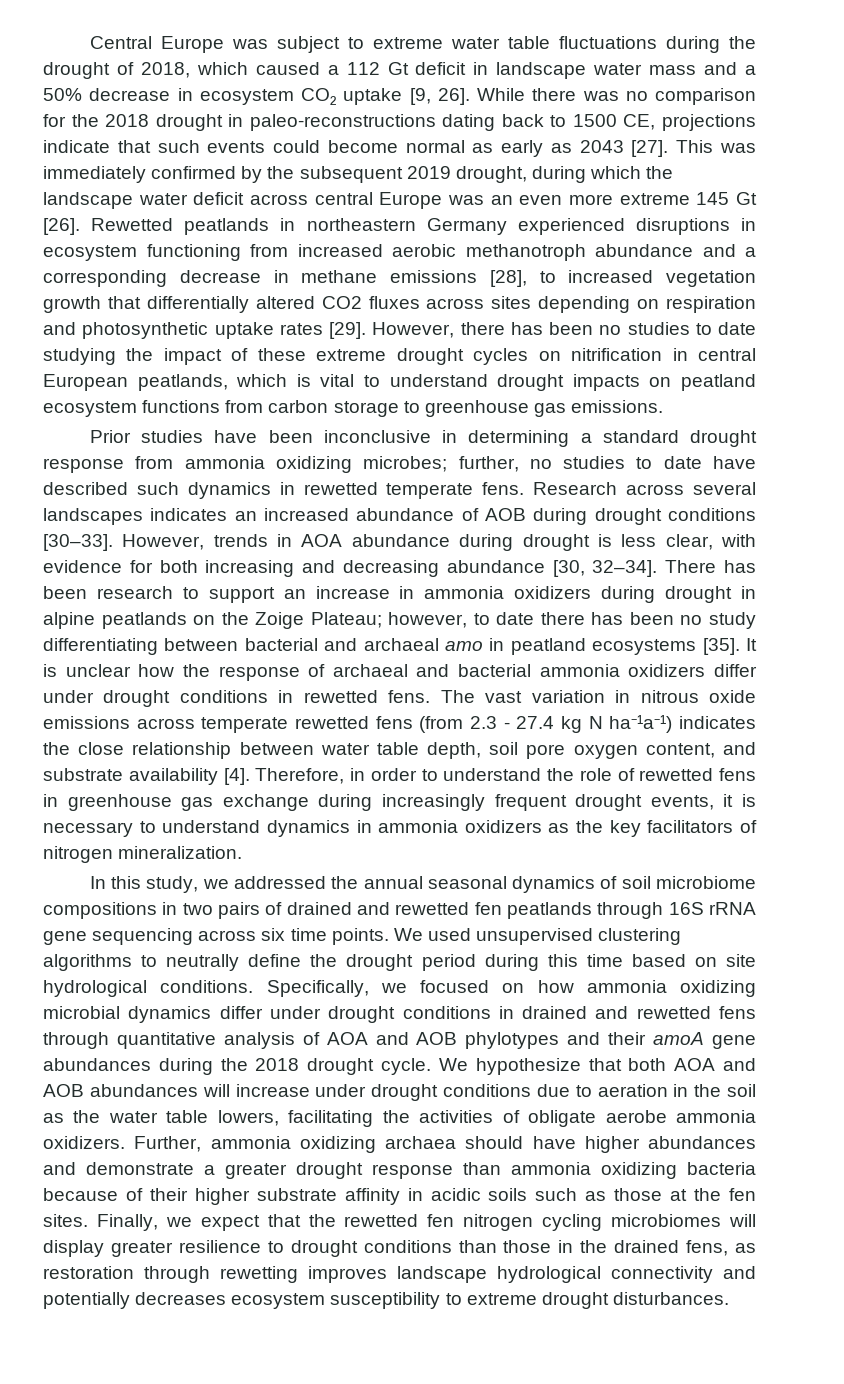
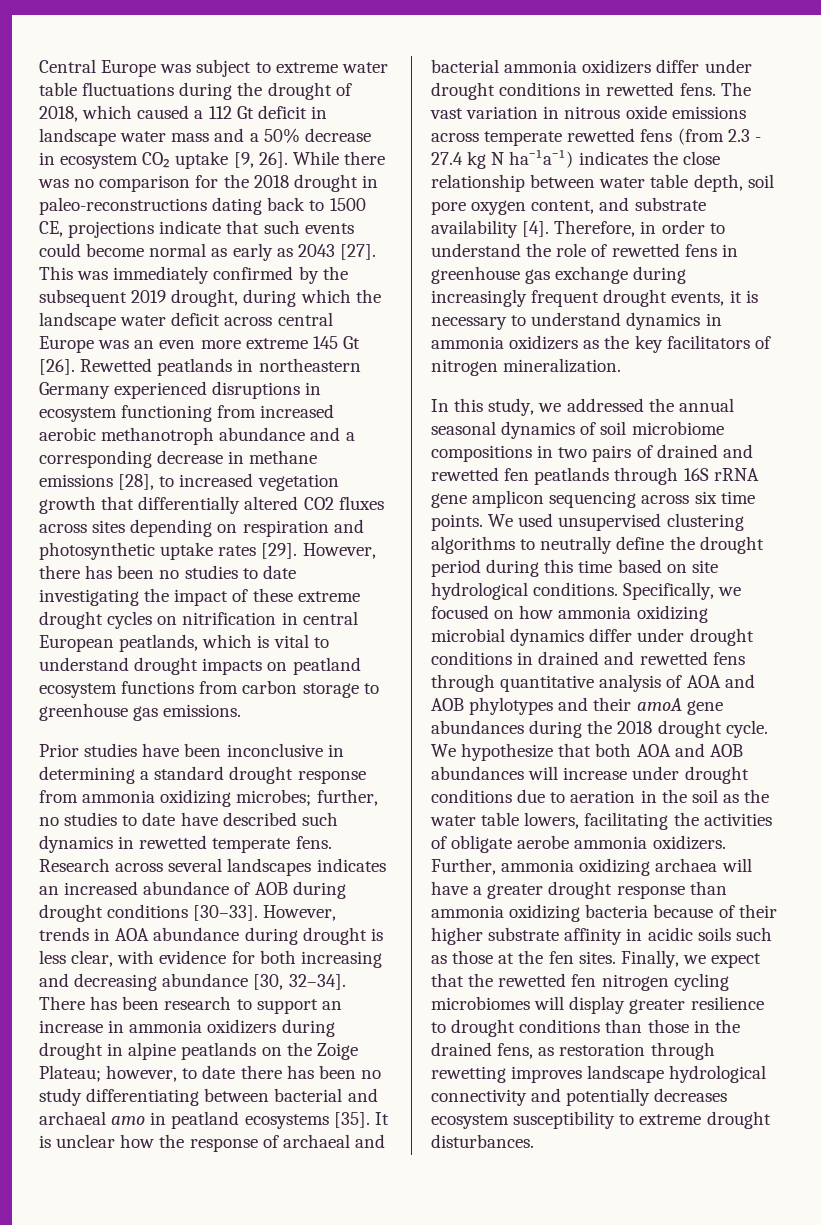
[43,348,116,365] studying -> [39,589,139,606] investigating
(87, 938) none -> [472,490,545,508] amplicon
[465,1136,756,1153] [43,1162,194,1175] should have higher abundances and demonstrate -> [721,858,752,872] [431,881,468,895] will have

